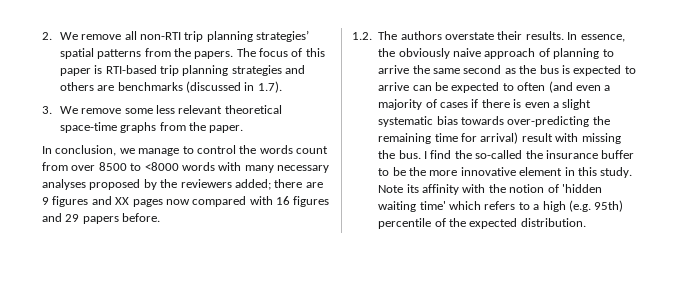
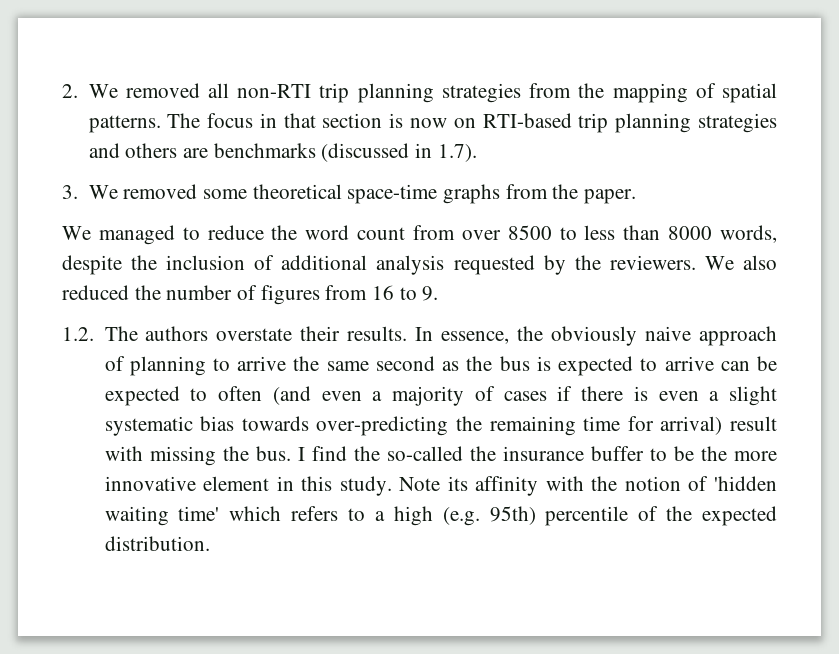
[81,34,122,40] remove -> [125,83,200,98] removed
[256,30,310,42] [59,48,325,59] [59,65,103,76] strategies’ spatial patterns from the papers. The focus of this paper is -> [441,83,778,103] [88,113,476,133] strategies from the mapping of spatial patterns. The focus in that section is now on
[81,105,223,114] remove some less relevant -> [123,184,247,199] removed some
[42,145,293,156] In conclusion, we manage to control the words -> [62,225,350,245] We managed to reduce the word
[144,162,329,173] [42,179,323,190] [42,196,330,207] [42,213,161,224] <8000 words with many necessary analyses proposed by the reviewers added; there are 9 figures and XX pages now compared with 16 figures and 29 papers before. -> [584,225,777,243] [62,255,777,275] [62,285,439,305] less than 8000 words, despite the inclusion of additional analysis requested by the reviewers. We also reduced the number of figures from 16 to 9.

